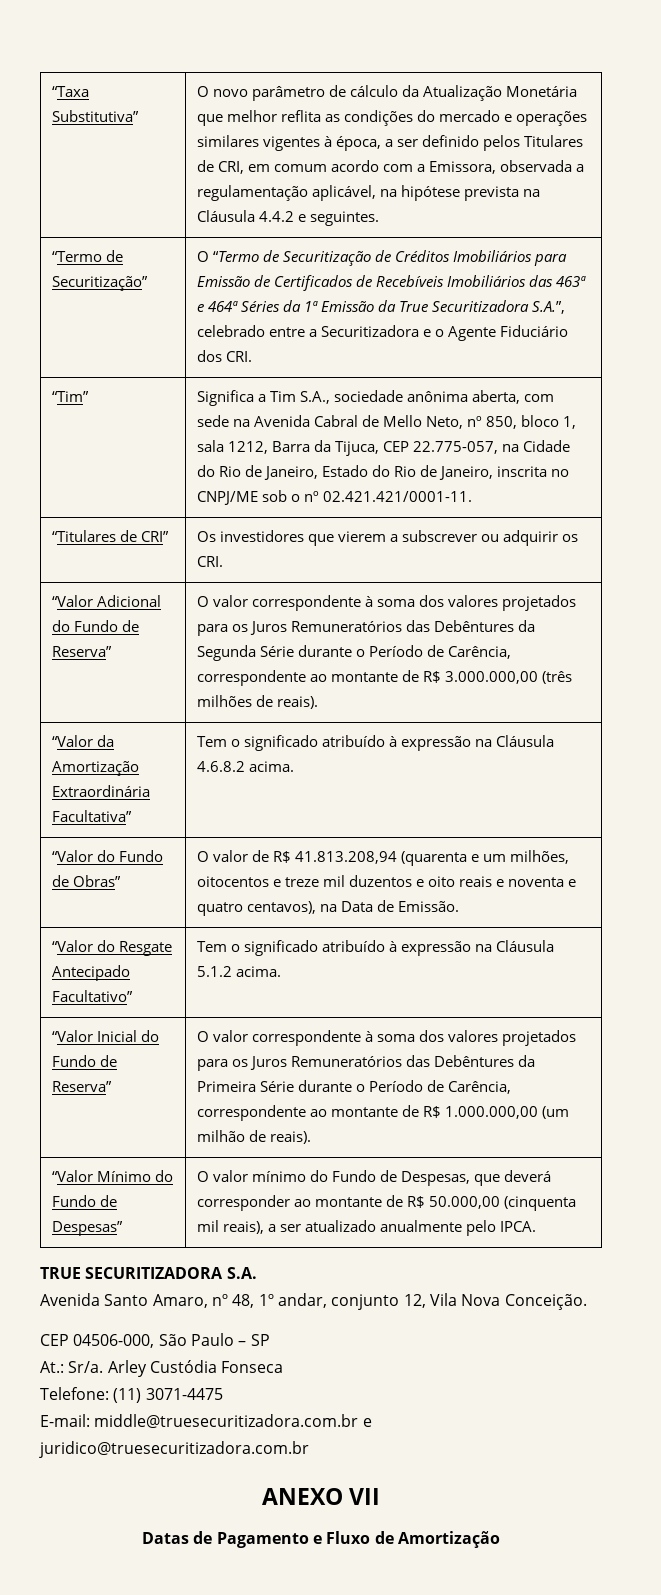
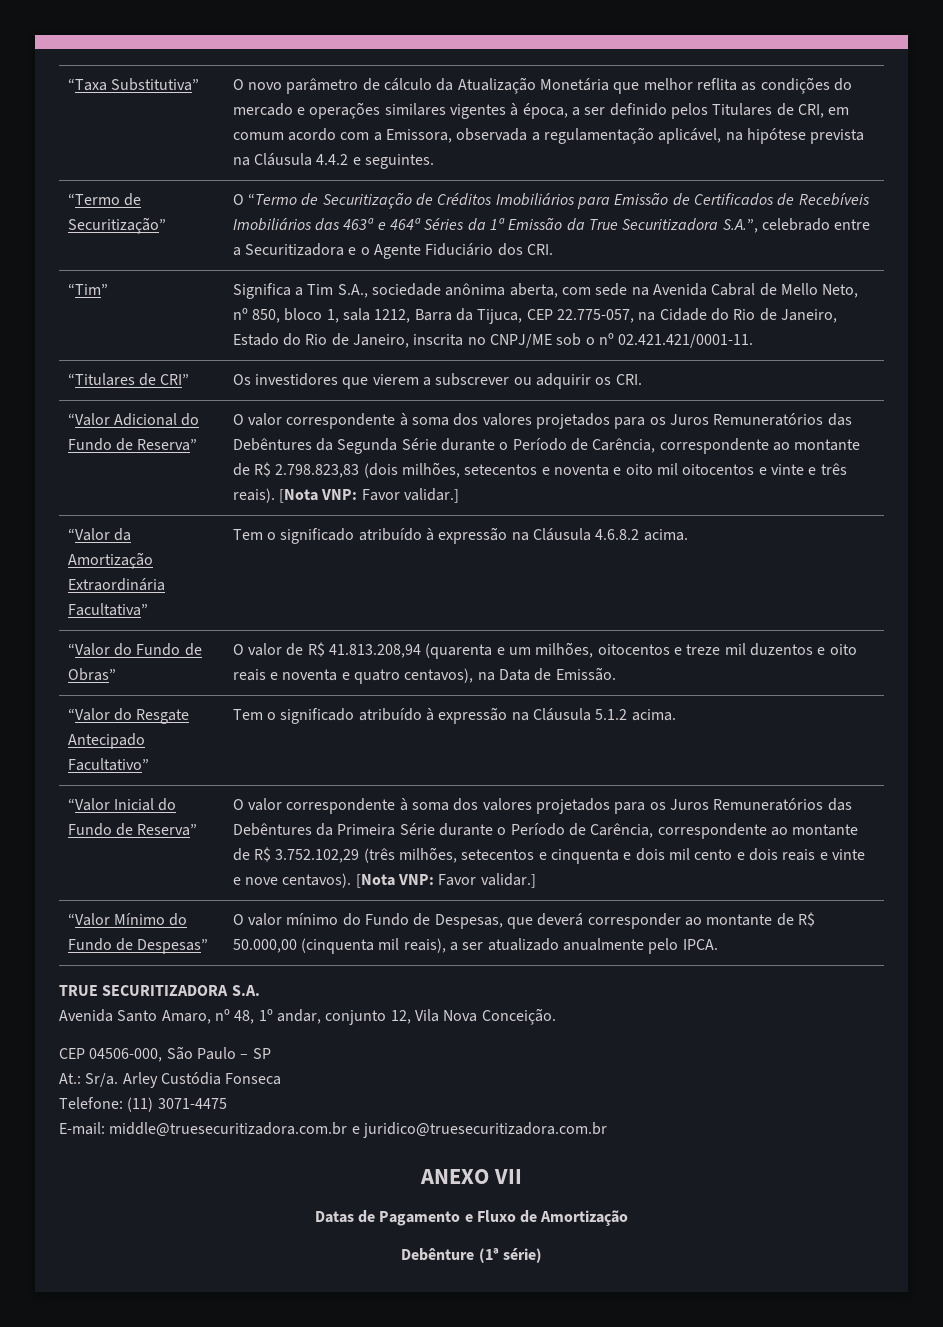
[445,671,573,684] [197,695,319,709] 3.000.000,00 (três milhões de reais). -> [275,462,847,478] [232,488,460,503] 2.798.823,83 (dois milhões, setecentos e noventa e oito mil oitocentos e vinte e três reais). [Nota VNP: Favor validar.]
[445,1106,570,1119] [197,1130,312,1144] 1.000.000,00 (um milhão de reais). -> [275,847,865,864] [232,873,536,888] 3.752.102,29 (três milhões, setecentos e cinquenta e dois mil cento e dois reais e vinte e nove centavos). [Nota VNP: Favor validar.]
(500, 1539) none -> [401,1248,542,1263] // Debênture (1ª série)

